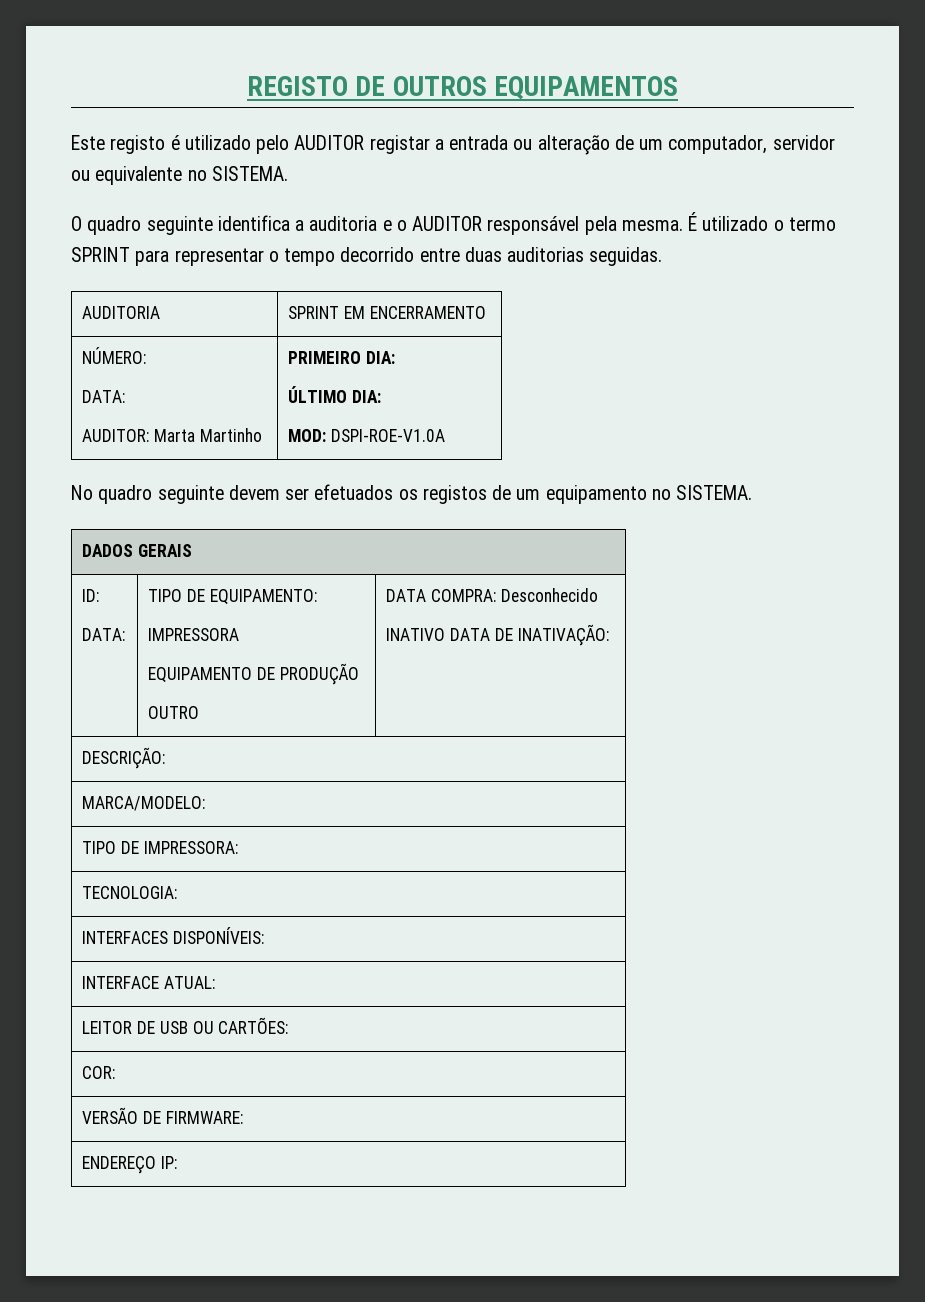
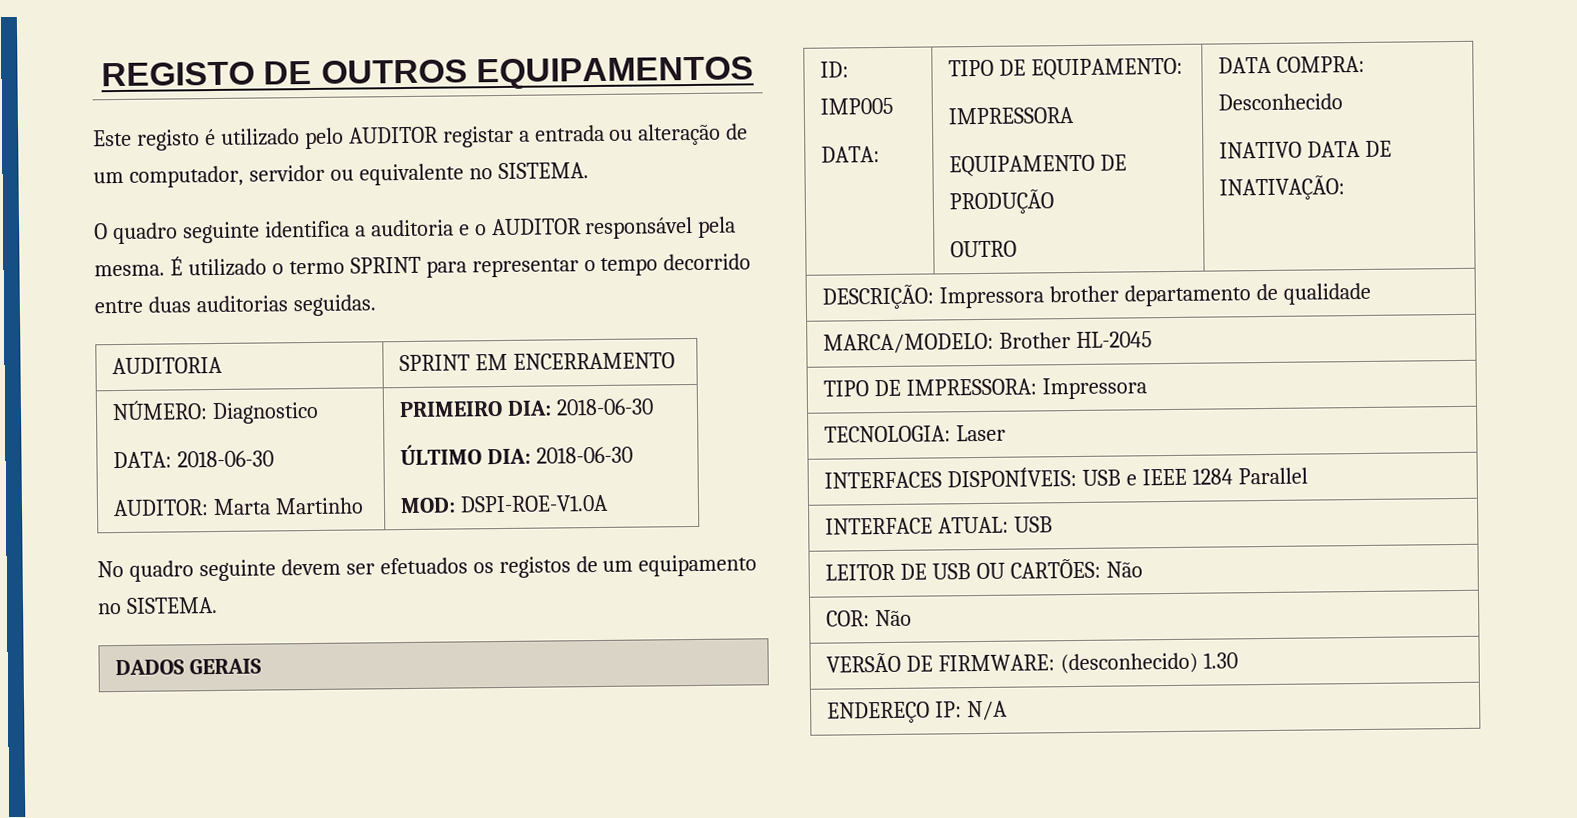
[82,390,126,403] // DATA: -> [212,401,320,425] [113,450,275,469] Diagnostico // DATA: 2018-06-30
(396, 357) none -> [556,398,655,416] 2018-06-30
(382, 396) none -> [536,446,634,464] 2018-06-30
(100, 595) none -> [820,97,894,115] IMP005
(166, 758) none -> [939,282,1371,309] Impressora brother departamento de qualidade
(206, 803) none -> [999,331,1153,349] Brother HL-2045
(238, 847) none -> [1041,377,1147,400] Impressora
(178, 892) none -> [956,424,1007,442] Laser
(265, 935) none -> [1082,467,1308,486] USB e IEEE 1284 Parallel
(216, 982) none -> [1014,516,1054,533] USB
(289, 1025) none -> [1105,561,1143,578] Não
(116, 1072) none -> [875,609,913,627] Não
(243, 1117) none -> [1059,652,1238,675] (desconhecido) 1.30
(178, 1162) none -> [967,700,1009,721] N/A

